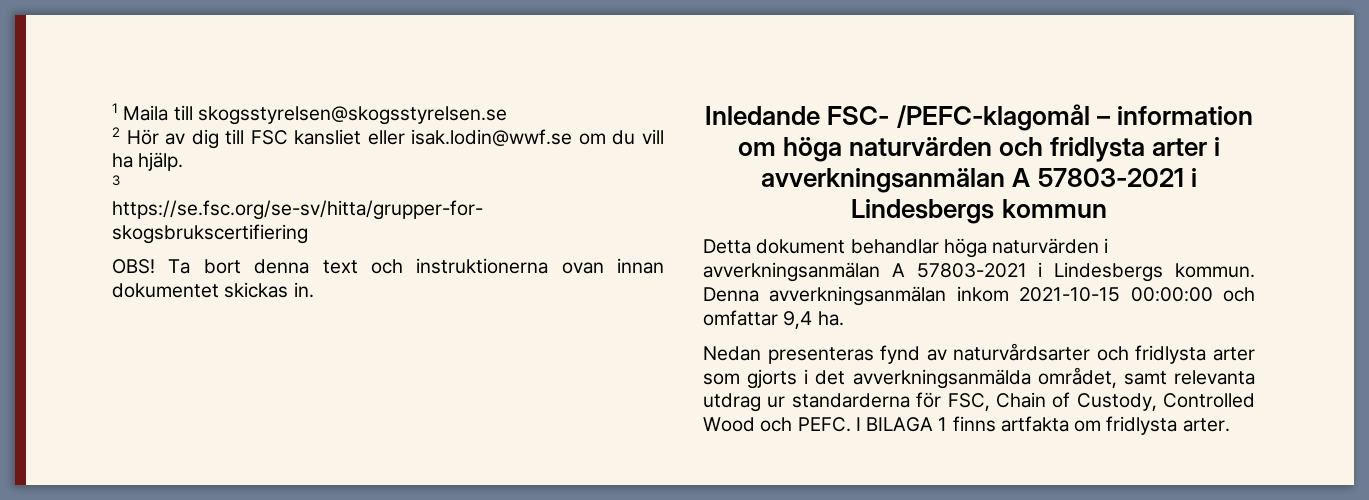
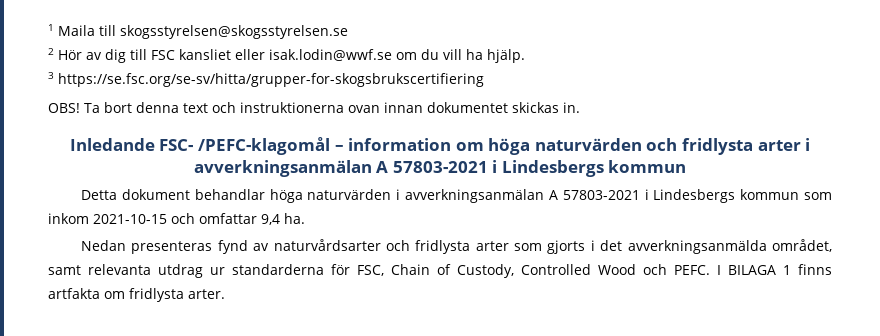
[1175,263,1255,278] [703,286,947,306] kommun. Denna avverkningsanmälan -> [740,189,832,200] kommun som
[1130,287,1213,302] 00:00:00 -> (167, 219) none

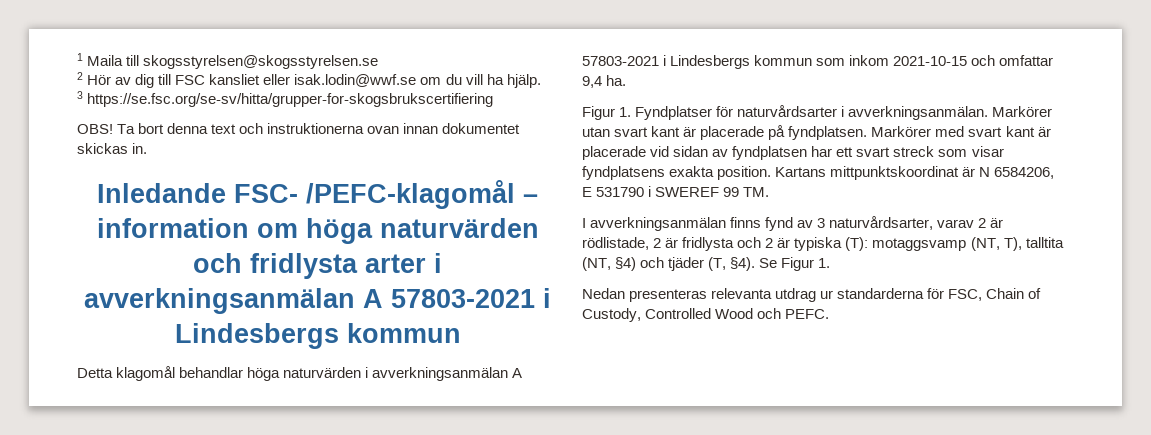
[121,189,190,200] dokument -> [116,366,176,381] klagomål
[81,239,833,254] [48,265,81,275] Nedan presenteras fynd av naturvårdsarter och fridlysta arter som gjorts i det avverkningsanmälda området, samt -> [582,105,1053,120] [582,125,1051,140] [582,146,1004,160] [582,166,1055,180] [582,186,770,197] [582,216,1004,231] [582,237,1064,251] [582,257,831,271] [582,288,708,302] Figur 1. Fyndplatser för naturvårdsarter i avverkningsanmälan. Markörer utan svart kant är placerade på fyndplatsen. Markörer med svart kant är placerade vid sidan av fyndplatsen har ett svart streck som visar fyndplatsens exakta position. Kartans mittpunktskoordinat är N 6584206, E 531790 i SWEREF 99 TM. // I avverkningsanmälan finns fynd av 3 naturvårdsarter, varav 2 är rödlistade, 2 är fridlysta och 2 är typiska (T): motaggsvamp (NT, T), talltita (NT, §4) och tjäder (T, §4). Se Figur 1. // Nedan presenteras
[717,264,832,275] [48,288,225,302] I BILAGA 1 finns artfakta om fridlysta arter. -> (830, 314) none

